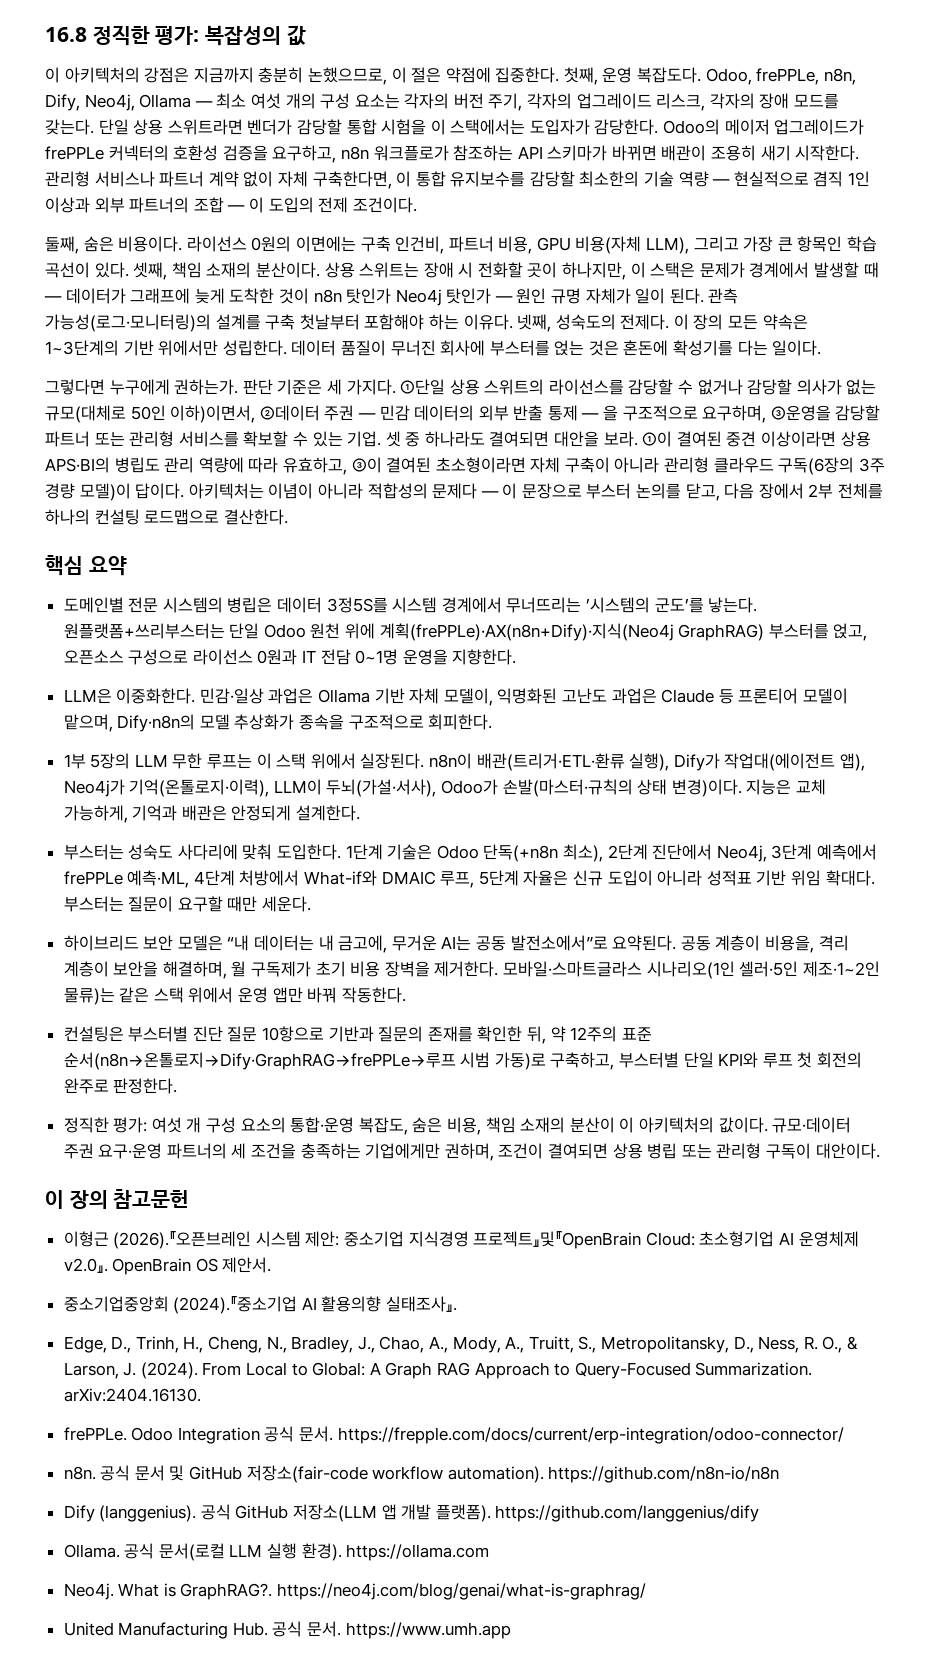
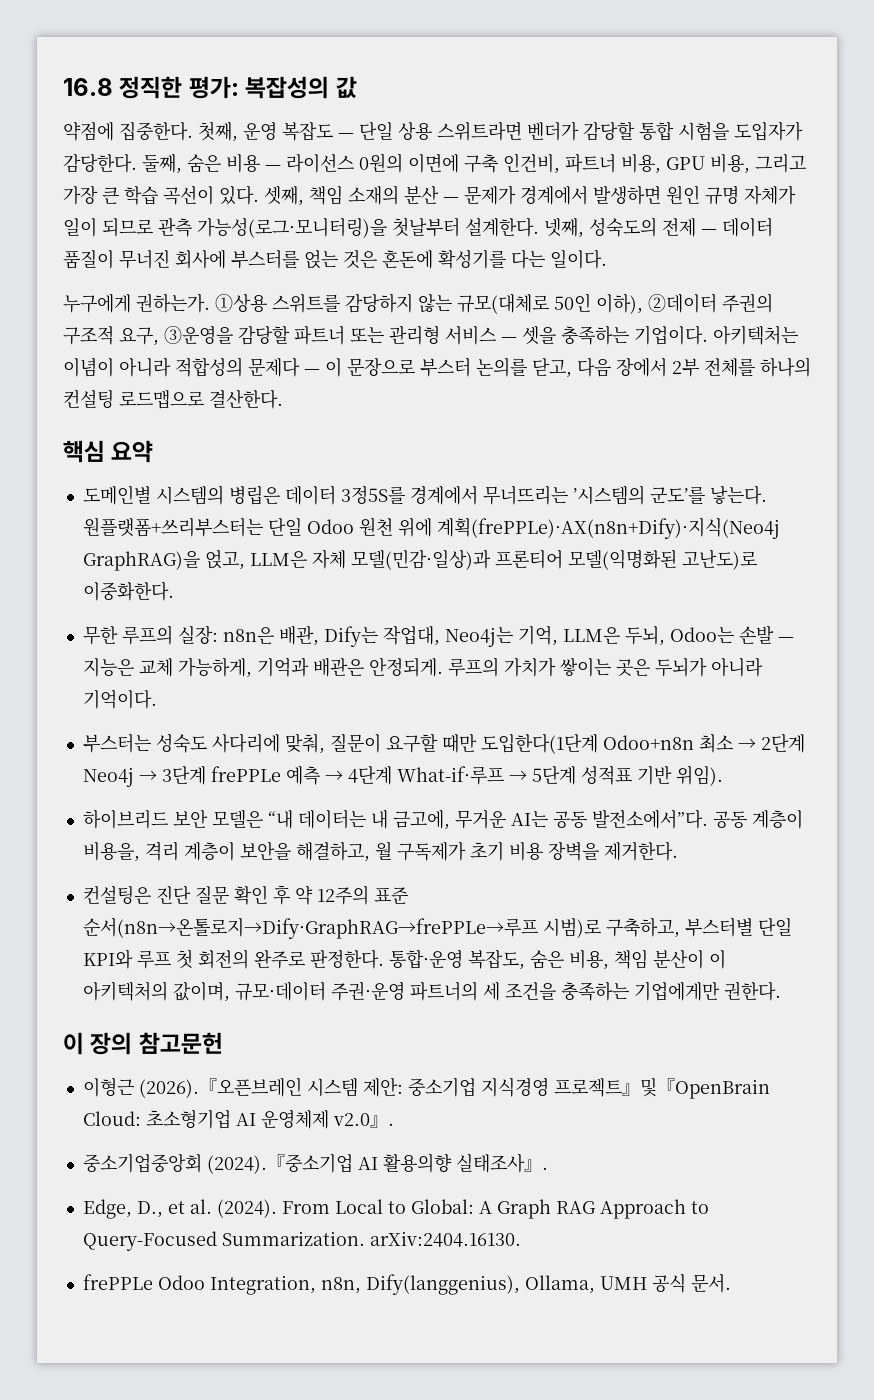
[45,67,856,85] [45,93,840,111] [45,119,94,135] 이 아키텍처의 강점은 지금까지 충분히 논했으므로, 이 절은 약점에 집중한다. 첫째, 운영 복잡도다. Odoo, frePPLe, n8n, Dify, Neo4j, Ollama — 최소 여섯 개의 구성 요소는 각자의 버전 주기, 각자의 업그레이드 리스크, 각자의 장애 모드를 갖는다. -> [63,121,354,142] 약점에 집중한다. 첫째, 운영 복잡도 —
[430,119,865,135] [45,145,860,163] [45,171,871,189] [45,197,417,213] [45,236,183,254] 이 스택에서는 도입자가 감당한다. Odoo의 메이저 업그레이드가 frePPLe 커넥터의 호환성 검증을 요구하고, n8n 워크플로가 참조하는 API 스키마가 바뀌면 배관이 조용히 새기 시작한다. 관리형 서비스나 파트너 계약 없이 자체 구축한다면, 이 통합 유지보수를 감당할 최소한의 기술 역량 — 현실적으로 겸직 1인 이상과 외부 파트너의 조합 — 이 도입의 전제 조건이다. // 둘째, 숨은 비용이다. -> [734,121,803,141] [63,153,281,174] 도입자가 감당한다. 둘째, 숨은 비용 —
[295,236,356,252] 이면에는 -> [408,154,459,173] 이면에
[575,236,690,254] 비용(자체 LLM), -> [710,154,750,174] 비용,
[797,236,843,252] 항목인 -> (119, 195) none
[255,262,879,280] [44,288,739,306] [45,314,808,332] [45,340,287,356] 분산이다. 상용 스위트는 장애 시 전화할 곳이 하나지만, 이 스택은 문제가 경계에서 발생할 때 — 데이터가 그래프에 늦게 도착한 것이 n8n 탓인가 Neo4j 탓인가 — 원인 규명 자체가 일이 된다. 관측 가능성(로그·모니터링)의 설계를 구축 첫날부터 포함해야 하는 이유다. 넷째, 성숙도의 전제다. 이 장의 모든 약속은 1~3단계의 기반 위에서만 성립한다. -> [404,185,796,205] [63,217,717,238] 분산 — 문제가 경계에서 발생하면 원인 규명 자체가 일이 되므로 관측 가능성(로그·모니터링)을 첫날부터 설계한다. 넷째, 성숙도의 전제 —
[45,379,105,395] 그렇다면 -> (607, 259) none
[242,379,877,395] [45,405,767,423] 판단 기준은 세 가지다. ①단일 상용 스위트의 라이선스를 감당할 수 없거나 감당할 의사가 없는 규모(대체로 50인 이하)이면서, ②데이터 주권 — 민감 데이터의 외부 반출 통제 — 을 구조적으로 요구하며, -> [215,293,773,314] [63,326,159,346] ①상용 스위트를 감당하지 않는 규모(대체로 50인 이하), ②데이터 주권의 구조적 요구,
[178,431,871,447] [45,457,885,475] [45,483,185,501] 서비스를 확보할 수 있는 기업. 셋 중 하나라도 결여되면 대안을 보라. ①이 결여된 중견 이상이라면 상용 APS·BI의 병립도 관리 역량에 따라 유효하고, ③이 결여된 초소형이라면 자체 구축이 아니라 관리형 클라우드 구독(6장의 3주 경량 모델)이 답이다. -> [445,325,708,345] 서비스 — 셋을 충족하는 기업이다.
[128,597,159,613] 전문 -> (151, 495) none
[392,597,438,613] 시스템 -> (405, 495) none
[678,623,868,641] [63,649,517,665] [63,688,848,706] [63,714,493,732] [63,753,865,771] [63,779,742,797] GraphRAG) 부스터를 얹고, 오픈소스 구성으로 라이선스 0원과 IT 전담 0~1명 운영을 지향한다. // LLM은 이중화한다. 민감·일상 과업은 Ollama 기반 자체 모델이, 익명화된 고난도 과업은 Claude 등 프론티어 모델이 맡으며, Dify·n8n의 모델 추상화가 종속을 구조적으로 회피한다. // 1부 5장의 LLM 무한 루프는 이 스택 위에서 실장된다. n8n이 배관(트리거·ETL·환류 실행), Dify가 작업대(에이전트 앱), Neo4j가 기억(온톨로지·이력), LLM이 두뇌(가설·서사), Odoo가 손발(마스터·규칙의 상태 변경)이다. -> [82,549,757,571] [82,581,174,601] [82,625,794,647] GraphRAG)을 얹고, LLM은 자체 모델(민감·일상)과 프론티어 모델(익명화된 고난도)로 이중화한다. // 무한 루프의 실장: n8n은 배관, Dify는 작업대, Neo4j는 기억, LLM은 두뇌, Odoo는 손발 —
[231,805,361,821] [63,844,877,862] [63,870,875,888] [63,896,312,912] 안정되게 설계한다. // 부스터는 성숙도 사다리에 맞춰 도입한다. 1단계 기술은 Odoo 단독(+n8n 최소), 2단계 진단에서 Neo4j, 3단계 예측에서 frePPLe 예측·ML, 4단계 처방에서 What-if와 DMAIC 루프, 5단계 자율은 신규 도입이 아니라 성적표 기반 위임 확대다. 부스터는 질문이 요구할 때만 세운다. -> [368,657,763,677] [82,689,157,709] [82,733,805,754] [82,766,723,787] 안정되게. 루프의 가치가 쌓이는 곳은 두뇌가 아니라 기억이다. // 부스터는 성숙도 사다리에 맞춰, 질문이 요구할 때만 도입한다(1단계 Odoo+n8n 최소 → 2단계 Neo4j → 3단계 frePPLe 예측 → 4단계 What-if·루프 → 5단계 성적표 기반 위임).
[510,935,677,951] 발전소에서”로 요약된다. -> [591,809,708,829] 발전소에서”다.
[162,961,227,979] 해결하며, -> [295,842,370,862] 해결하고,
[503,961,880,979] [63,987,406,1005] 모바일·스마트글라스 시나리오(1인 셀러·5인 제조·1~2인 물류)는 같은 스택 위에서 운영 앱만 바꿔 작동한다. -> (678, 851) none
[128,1026,189,1042] 부스터별 -> (151, 895) none
[262,1026,547,1044] 10항으로 기반과 질문의 존재를 확인한 뒤, -> [233,885,290,905] 확인 후
[460,1052,546,1070] 시범 가동)로 -> [542,918,601,938] 시범)로
[63,1117,286,1133] // 정직한 평가: 여섯 개 구성 요소의 -> (384, 959) none
[520,1117,566,1133] 소재의 -> (648, 959) none
[718,1117,852,1133] [63,1143,163,1159] 값이다. 규모·데이터 주권 요구·운영 -> [172,981,405,1002] 값이며, 규모·데이터 주권·운영
[444,1143,880,1161] 권하며, 조건이 결여되면 상용 병립 또는 관리형 구독이 대안이다. -> [723,981,781,1001] 권한다.
[112,1257,272,1275] OpenBrain OS 제안서. -> (394, 1124) none
[135,1336,858,1353] [63,1362,137,1379] Trinh, H., Cheng, N., Bradley, J., Chao, A., Mody, A., Truitt, S., Metropolitansky, D., Ness, R. O., & Larson, J. -> [167,1199,212,1214] et al.
[63,1426,844,1444] [63,1465,780,1483] [63,1504,760,1522] [63,1543,490,1561] [63,1583,647,1600] [63,1621,511,1639] frePPLe. Odoo Integration 공식 문서. https://frepple.com/docs/current/erp-integration/odoo-connector/ // n8n. 공식 문서 및 GitHub 저장소(fair-code workflow automation). https://github.com/n8n-io/n8n // Dify (langgenius). 공식 GitHub 저장소(LLM 앱 개발 플랫폼). https://github.com/langgenius/dify // Ollama. 공식 문서(로컬 LLM 실행 환경). https://ollama.com // Neo4j. What is GraphRAG?. https://neo4j.com/blog/genai/what-is-graphrag/ // United Manufacturing Hub. 공식 문서. https://www.umh.app -> [82,1274,731,1295] frePPLe Odoo Integration, n8n, Dify(langgenius), Ollama, UMH 공식 문서.

